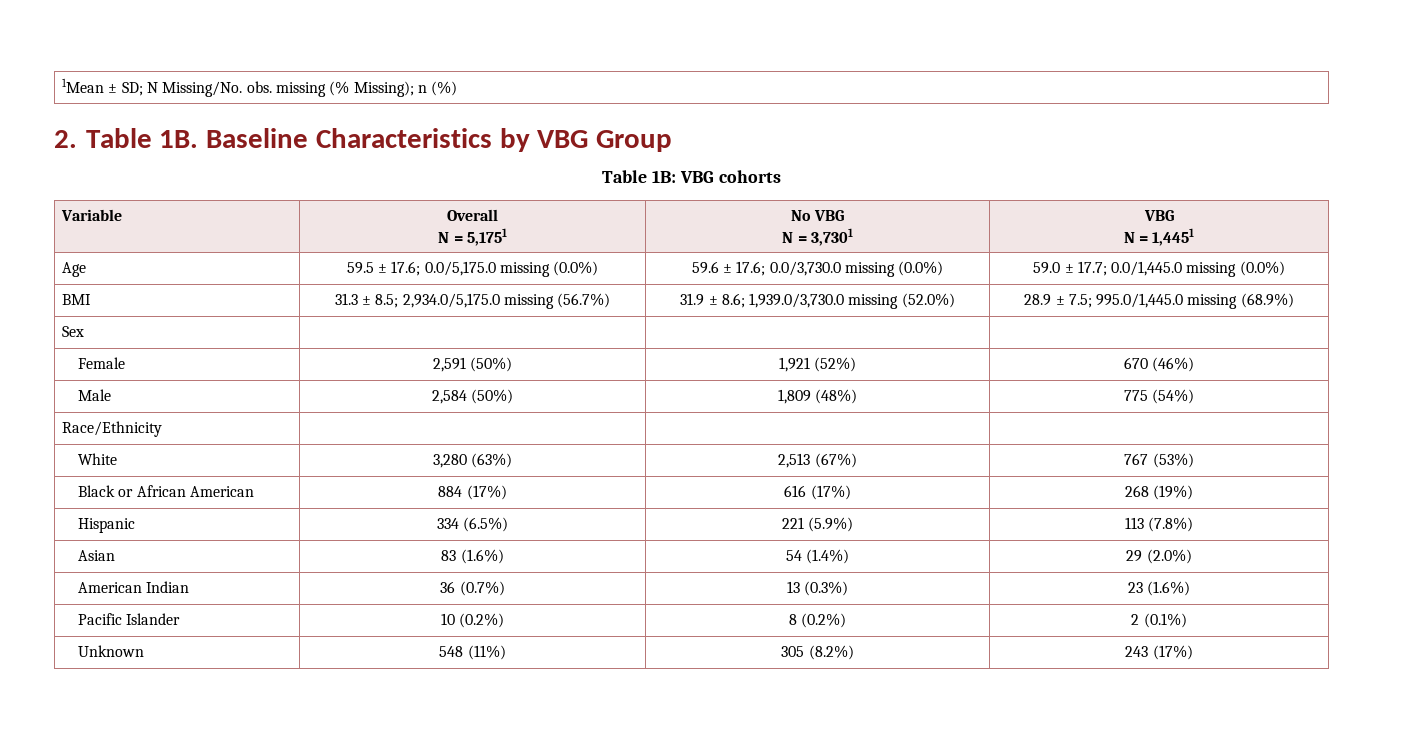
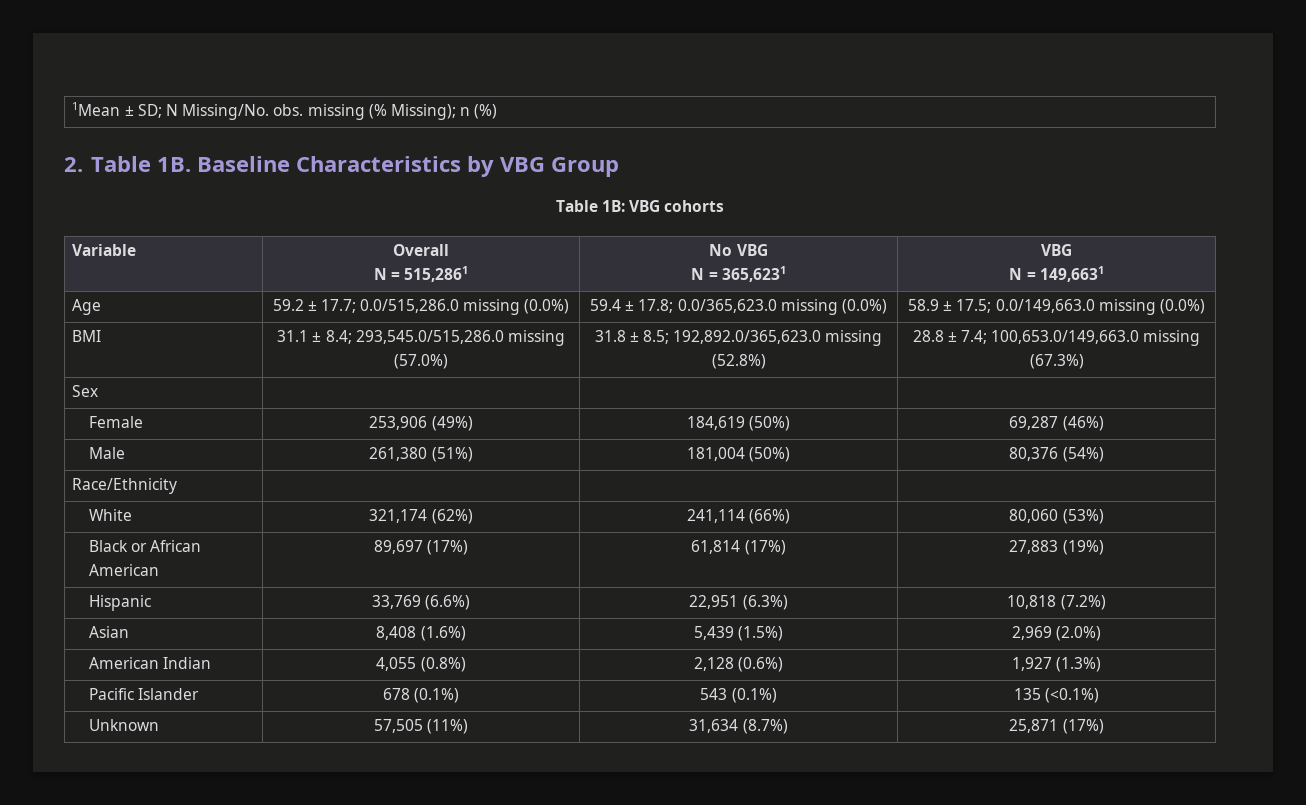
[466,228,507,246] 5,1751 -> [404,266,469,282] 515,2861
[810,228,853,246] [1143,210,1174,221] [1123,228,1195,246] 3,7301 | VBG // N = 1,4451 -> [721,266,786,282] [1041,244,1072,256] [1009,266,1104,282] 365,6231 | VBG // N = 149,6631
[346,261,599,277] [691,261,944,277] [1033,261,1285,277] [62,294,92,305] [334,293,611,309] [680,293,955,309] [1024,293,1294,309] [62,326,85,337] [77,357,125,369] [432,357,513,372] [778,357,857,372] [1123,357,1195,372] [77,389,111,401] [431,389,514,404] [777,389,858,404] [1123,389,1195,404] [62,421,163,437] [77,453,117,465] [432,453,513,468] [778,453,857,468] [1124,453,1149,465] 59.5 ± 17.6; 0.0/5,175.0 missing (0.0%) | 59.6 ± 17.6; 0.0/3,730.0 missing (0.0%) | 59.0 ± 17.7; 0.0/1,445.0 missing (0.0%) // BMI | 31.3 ± 8.5; 2,934.0/5,175.0 missing (56.7%) | 31.9 ± 8.6; 1,939.0/3,730.0 missing (52.0%) | 28.9 ± 7.5; 995.0/1,445.0 missing (68.9%) // Sex | | | // Female | 2,591 (50%) | 1,921 (52%) | 670 (46%) // Male | 2,584 (50%) | 1,809 (48%) | 775 (54%) // Race/Ethnicity | | | // White | 3,280 (63%) | 2,513 (67%) | 767 -> [272,299,570,315] [590,299,887,315] [908,299,1205,315] [72,330,102,342] [277,330,565,346] [394,354,448,369] [594,330,883,346] [711,354,766,369] [912,330,1201,346] [1029,354,1084,369] [72,385,99,397] [88,416,143,428] [369,416,473,431] [686,416,791,431] [1009,416,1104,431] [88,447,125,459] [369,447,473,462] [686,447,791,462] [1009,447,1104,462] [72,478,178,494] [88,509,132,521] [369,509,473,524] [686,509,791,524] [1009,509,1059,523] 59.2 ± 17.7; 0.0/515,286.0 missing (0.0%) | 59.4 ± 17.8; 0.0/365,623.0 missing (0.0%) | 58.9 ± 17.5; 0.0/149,663.0 missing (0.0%) // BMI | 31.1 ± 8.4; 293,545.0/515,286.0 missing (57.0%) | 31.8 ± 8.5; 192,892.0/365,623.0 missing (52.8%) | 28.8 ± 7.4; 100,653.0/149,663.0 missing (67.3%) // Sex | | | // Female | 253,906 (49%) | 184,619 (50%) | 69,287 (46%) // Male | 261,380 (51%) | 181,004 (50%) | 80,376 (54%) // Race/Ethnicity | | | // White | 321,174 (62%) | 241,114 (66%) | 80,060
[438,485,507,500] [784,485,851,500] [1124,485,1149,497] 884 (17%) | 616 (17%) | 268 -> [373,540,469,555] [691,540,786,555] [1009,540,1059,554] 89,697 (17%) | 61,814 (17%) | 27,883
[436,517,509,532] [781,517,854,532] [1124,517,1194,532] 334 (6.5%) | 221 (5.9%) | 113 (7.8%) -> [371,595,471,610] [689,595,788,610] [1007,595,1106,610] 33,769 (6.6%) | 22,951 (6.3%) | 10,818 (7.2%)
[441,550,457,561] 83 -> [376,626,417,640] 8,408
[785,549,850,564] [1126,550,1143,562] 54 (1.4%) | 29 -> [693,626,784,641] [1011,626,1052,640] 5,439 (1.5%) | 2,969
[440,581,505,596] [786,581,849,596] [1127,581,1191,596] [77,613,181,625] [440,613,505,628] [788,613,847,628] [1131,613,1187,628] 36 (0.7%) | 13 (0.3%) | 23 (1.6%) // Pacific Islander | 10 (0.2%) | 8 (0.2%) | 2 (0.1%) -> [376,657,466,672] [693,657,784,672] [1011,657,1102,672] [88,688,200,700] [382,688,460,703] [700,688,777,703] [1013,688,1100,703] 4,055 (0.8%) | 2,128 (0.6%) | 1,927 (1.3%) // Pacific Islander | 678 (0.1%) | 543 (0.1%) | 135 (<0.1%)
[439,646,464,657] 548 -> [373,719,423,733] 57,505
[781,645,854,660] [1125,646,1149,657] 305 (8.2%) | 243 -> [689,719,788,734] [1009,719,1059,733] 31,634 (8.7%) | 25,871

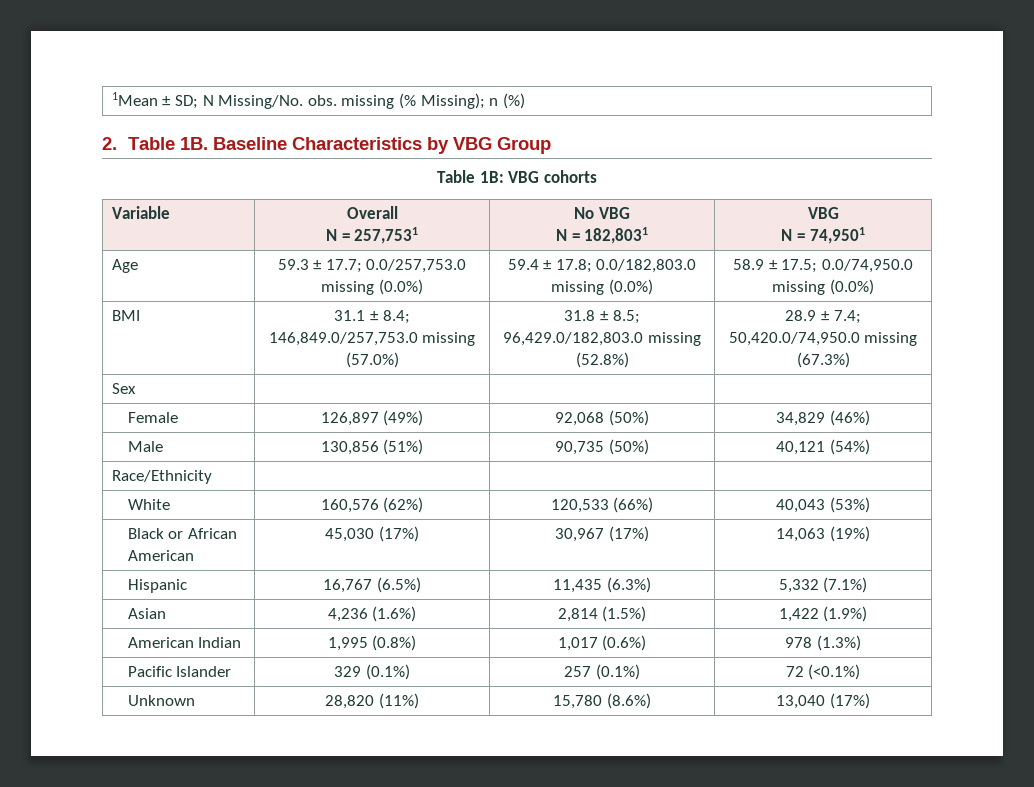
[404,266,469,282] 515,2861 -> [354,227,419,244] 257,7531
[721,266,786,282] [1041,244,1072,256] [1009,266,1104,282] 365,6231 | VBG // N = 149,6631 -> [584,227,649,244] [807,207,839,219] [781,227,865,244] 182,8031 | VBG // N = 74,9501
[272,299,304,311] 59.2 -> [277,259,309,270] 59.3
[360,299,460,313] 0.0/515,286.0 -> [366,259,467,273] 0.0/257,753.0
[677,299,777,313] 0.0/365,623.0 -> [596,259,697,273] 0.0/182,803.0
[995,299,1095,313] 0.0/149,663.0 -> [821,259,913,273] 0.0/74,950.0
[355,330,504,344] 293,545.0/515,286.0 -> [268,332,418,346] 146,849.0/257,753.0
[673,330,822,344] 192,892.0/365,623.0 -> [503,332,644,346] 96,429.0/182,803.0
[912,330,944,342] 28.8 -> [785,310,817,321] 28.9
[991,330,1140,344] 100,653.0/149,663.0 -> [728,332,860,346] 50,420.0/74,950.0
[369,416,428,430] 253,906 -> [320,412,379,426] 126,897
[686,416,791,431] [1009,416,1059,430] 184,619 (50%) | 69,287 -> [555,410,649,426] [776,412,826,426] 92,068 (50%) | 34,829
[369,447,428,461] 261,380 -> [320,441,379,455] 130,856
[686,447,791,462] [1009,447,1059,461] 181,004 (50%) | 80,376 -> [555,439,649,455] [776,441,826,455] 90,735 (50%) | 40,121
[369,509,428,523] 321,174 -> [320,499,379,513] 160,576
[686,509,745,523] 241,114 -> [550,499,609,513] 120,533
[1009,509,1059,523] 80,060 -> [776,499,826,513] 40,043
[373,540,469,555] [691,540,786,555] [1009,540,1059,554] 89,697 (17%) | 61,814 (17%) | 27,883 -> [325,526,419,542] [555,526,649,542] [776,528,826,542] 45,030 (17%) | 30,967 (17%) | 14,063
[371,595,471,610] [689,595,739,609] 33,769 (6.6%) | 22,951 -> [323,577,421,593] [553,579,603,593] 16,767 (6.5%) | 11,435
[1007,595,1106,610] 10,818 (7.2%) -> [778,577,868,593] 5,332 (7.1%)
[376,626,417,640] 8,408 -> [327,608,368,622] 4,236
[693,626,734,640] 5,439 -> [557,608,598,622] 2,814
[1011,626,1102,641] 2,969 (2.0%) -> [778,606,868,622] 1,422 (1.9%)
[376,657,417,671] 4,055 -> [327,637,368,651] 1,995
[693,657,734,671] 2,128 -> [557,637,598,651] 1,017
[1011,657,1052,671] 1,927 -> [785,637,813,648] 978
[382,688,460,703] [700,688,777,703] [1013,688,1041,700] 678 (0.1%) | 543 (0.1%) | 135 -> [334,664,410,680] [564,664,640,680] [785,666,804,677] 329 (0.1%) | 257 (0.1%) | 72
[373,719,423,733] 57,505 -> [325,695,375,709] 28,820
[689,719,788,734] [1009,719,1059,733] 31,634 (8.7%) | 25,871 -> [553,693,651,709] [776,695,826,709] 15,780 (8.6%) | 13,040

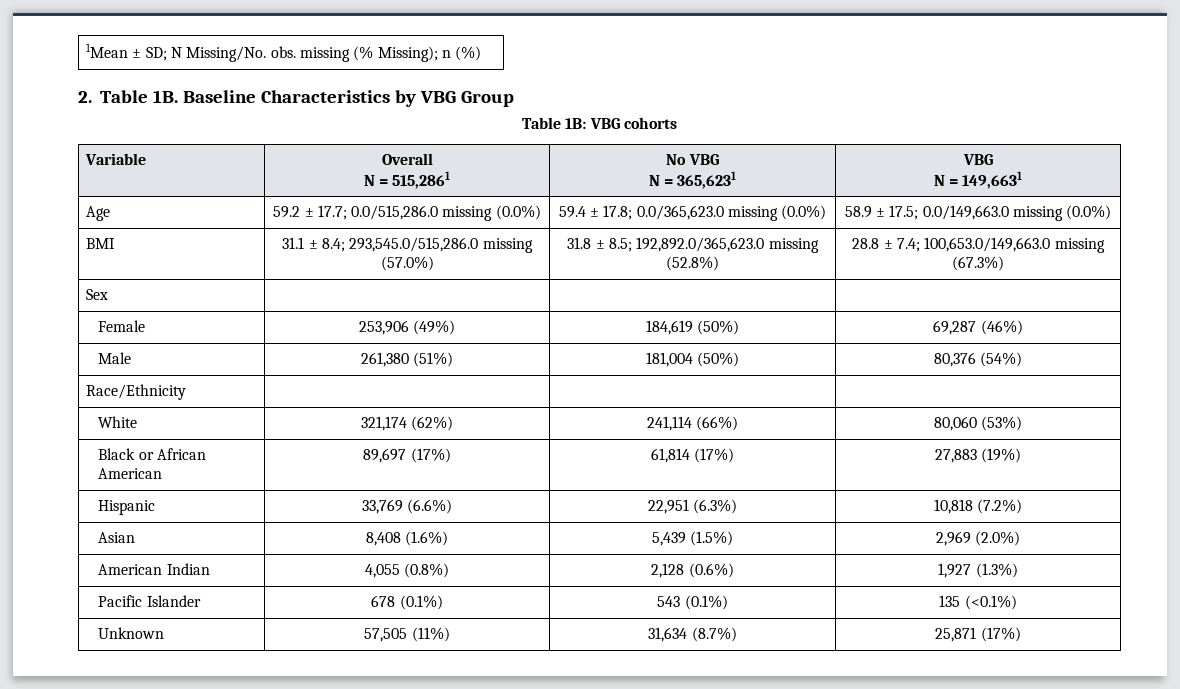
[354,227,419,244] 257,7531 -> [392,171,451,189] 515,2861
[584,227,649,244] [807,207,839,219] [781,227,865,244] 182,8031 | VBG // N = 74,9501 -> [677,171,737,189] [962,154,993,165] [933,171,1023,189] 365,6231 | VBG // N = 149,6631
[277,259,309,270] 59.3 -> [273,206,301,218] 59.2
[366,259,467,273] 0.0/257,753.0 -> [351,205,439,220] 0.0/515,286.0
[596,259,697,273] 0.0/182,803.0 -> [636,205,724,220] 0.0/365,623.0
[821,259,913,273] 0.0/74,950.0 -> [922,205,1009,220] 0.0/149,663.0
[268,332,418,346] 146,849.0/257,753.0 -> [349,237,479,252] 293,545.0/515,286.0
[503,332,644,346] 96,429.0/182,803.0 -> [636,237,765,252] 192,892.0/365,623.0
[785,310,817,321] 28.9 -> [852,238,880,249] 28.8
[728,332,860,346] 50,420.0/74,950.0 -> [924,237,1051,252] 100,653.0/149,663.0
[320,412,379,426] 126,897 -> [358,320,409,335] 253,906
[555,410,649,426] [776,412,826,426] 92,068 (50%) | 34,829 -> [645,320,740,335] [933,320,977,335] 184,619 (50%) | 69,287
[320,441,379,455] 130,856 -> [360,352,409,367] 261,380
[555,439,649,455] [776,441,826,455] 90,735 (50%) | 40,121 -> [645,352,740,367] [933,352,976,367] 181,004 (50%) | 80,376
[320,499,379,513] 160,576 -> [360,416,407,431] 321,174
[550,499,609,513] 120,533 -> [646,416,692,431] 241,114
[776,499,826,513] 40,043 -> [933,416,977,431] 80,060
[325,526,419,542] [555,526,649,542] [776,528,826,542] 45,030 (17%) | 30,967 (17%) | 14,063 -> [363,448,451,463] [650,448,735,463] [934,449,977,463] 89,697 (17%) | 61,814 (17%) | 27,883
[323,577,421,593] [553,579,603,593] 16,767 (6.5%) | 11,435 -> [361,499,453,514] [647,499,689,514] 33,769 (6.6%) | 22,951
[778,577,868,593] 5,332 (7.1%) -> [933,499,1023,514] 10,818 (7.2%)
[327,608,368,622] 4,236 -> [365,532,401,546] 8,408
[557,608,598,622] 2,814 -> [651,532,686,546] 5,439
[778,606,868,622] 1,422 (1.9%) -> [935,531,1021,546] 2,969 (2.0%)
[327,637,368,651] 1,995 -> [364,564,400,578] 4,055
[557,637,598,651] 1,017 -> [651,563,685,578] 2,128
[785,637,813,648] 978 -> [938,563,972,578] 1,927
[334,664,410,680] [564,664,640,680] [785,666,804,677] 329 (0.1%) | 257 (0.1%) | 72 -> [371,595,443,610] [657,595,728,610] [939,595,961,607] 678 (0.1%) | 543 (0.1%) | 135
[325,695,375,709] 28,820 -> [364,628,408,642] 57,505
[553,693,651,709] [776,695,826,709] 15,780 (8.6%) | 13,040 -> [648,627,737,642] [935,627,977,642] 31,634 (8.7%) | 25,871

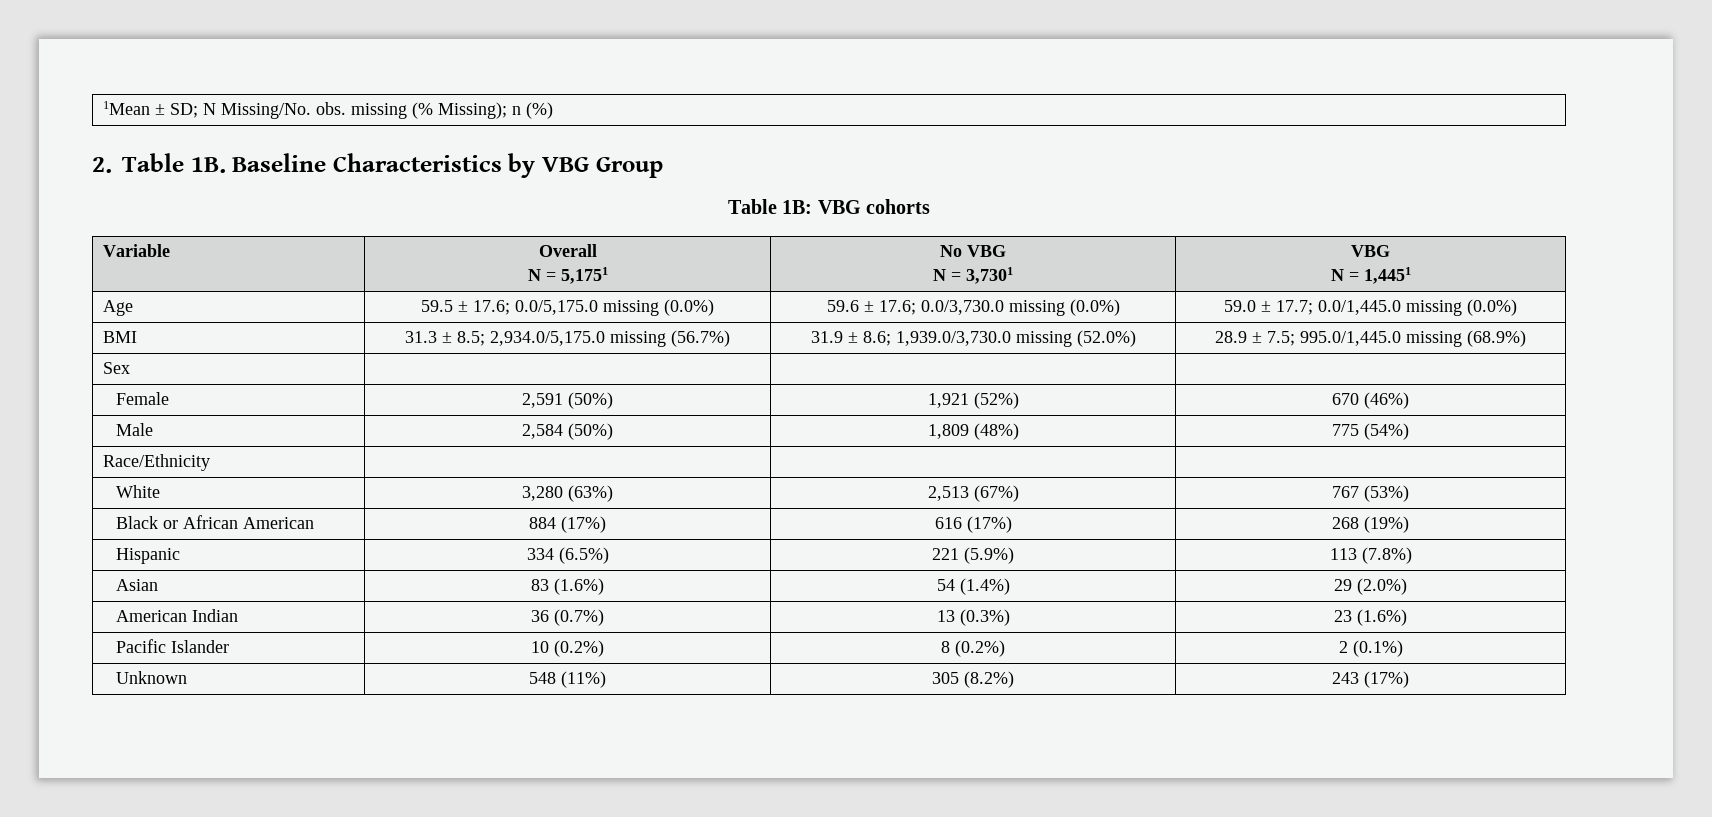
[392,171,451,189] 515,2861 -> [560,267,608,284] 5,1751
[677,171,737,189] [962,154,993,165] [933,171,1023,189] 365,6231 | VBG // N = 149,6631 -> [966,267,1013,284] [1351,245,1390,257] [1330,267,1411,284] 3,7301 | VBG // N = 1,4451
[273,205,541,221] [558,205,827,221] [844,205,1112,221] [86,238,116,249] [282,237,533,253] [380,256,434,271] [567,237,819,253] [666,256,720,271] [852,237,1105,253] [952,256,1005,271] [86,289,109,300] [98,320,146,332] [358,320,456,335] [645,320,740,335] [933,320,1023,335] [98,352,132,364] [360,352,454,367] [645,352,740,367] [933,352,1023,367] [86,384,187,400] [98,416,138,428] [360,416,454,431] [646,416,739,431] [933,416,977,431] 59.2 ± 17.7; 0.0/515,286.0 missing (0.0%) | 59.4 ± 17.8; 0.0/365,623.0 missing (0.0%) | 58.9 ± 17.5; 0.0/149,663.0 missing (0.0%) // BMI | 31.1 ± 8.4; 293,545.0/515,286.0 missing (57.0%) | 31.8 ± 8.5; 192,892.0/365,623.0 missing (52.8%) | 28.8 ± 7.4; 100,653.0/149,663.0 missing (67.3%) // Sex | | | // Female | 253,906 (49%) | 184,619 (50%) | 69,287 (46%) // Male | 261,380 (51%) | 181,004 (50%) | 80,376 (54%) // Race/Ethnicity | | | // White | 321,174 (62%) | 241,114 (66%) | 80,060 -> [421,299,714,316] [826,299,1120,316] [1224,299,1517,316] [102,331,137,343] [405,330,730,347] [810,330,1136,347] [1215,330,1526,347] [102,362,130,374] [116,392,170,405] [522,392,613,409] [927,392,1019,409] [1332,392,1409,409] [116,423,154,436] [522,423,613,440] [927,423,1019,440] [1332,423,1409,440] [102,454,210,471] [116,485,161,498] [522,485,613,502] [927,485,1019,502] [1332,486,1359,498] 59.5 ± 17.6; 0.0/5,175.0 missing (0.0%) | 59.6 ± 17.6; 0.0/3,730.0 missing (0.0%) | 59.0 ± 17.7; 0.0/1,445.0 missing (0.0%) // BMI | 31.3 ± 8.5; 2,934.0/5,175.0 missing (56.7%) | 31.9 ± 8.6; 1,939.0/3,730.0 missing (52.0%) | 28.9 ± 7.5; 995.0/1,445.0 missing (68.9%) // Sex | | | // Female | 2,591 (50%) | 1,921 (52%) | 670 (46%) // Male | 2,584 (50%) | 1,809 (48%) | 775 (54%) // Race/Ethnicity | | | // White | 3,280 (63%) | 2,513 (67%) | 767
[363,448,451,463] [650,448,735,463] [934,449,977,463] 89,697 (17%) | 61,814 (17%) | 27,883 -> [529,516,606,533] [934,516,1012,533] [1332,517,1359,529] 884 (17%) | 616 (17%) | 268
[361,499,453,514] [647,499,738,514] [933,499,1023,514] 33,769 (6.6%) | 22,951 (6.3%) | 10,818 (7.2%) -> [526,547,609,564] [932,547,1014,564] [1329,547,1412,564] 334 (6.5%) | 221 (5.9%) | 113 (7.8%)
[365,532,401,546] 8,408 -> [531,579,549,591] 83
[651,531,734,546] [935,531,971,546] 5,439 (1.5%) | 2,969 -> [936,578,1010,595] [1334,579,1352,591] 54 (1.4%) | 29
[364,563,450,578] [651,563,734,578] [938,563,1018,578] [98,595,201,607] [371,595,443,610] [657,595,728,610] [939,595,1017,610] 4,055 (0.8%) | 2,128 (0.6%) | 1,927 (1.3%) // Pacific Islander | 678 (0.1%) | 543 (0.1%) | 135 (<0.1%) -> [531,609,604,626] [936,609,1010,626] [1334,609,1407,626] [116,639,230,653] [531,640,604,657] [941,640,1005,657] [1338,640,1403,657] 36 (0.7%) | 13 (0.3%) | 23 (1.6%) // Pacific Islander | 10 (0.2%) | 8 (0.2%) | 2 (0.1%)
[364,628,408,642] 57,505 -> [529,672,556,684] 548
[648,627,737,642] [935,627,977,642] 31,634 (8.7%) | 25,871 -> [932,671,1014,688] [1332,672,1359,684] 305 (8.2%) | 243

